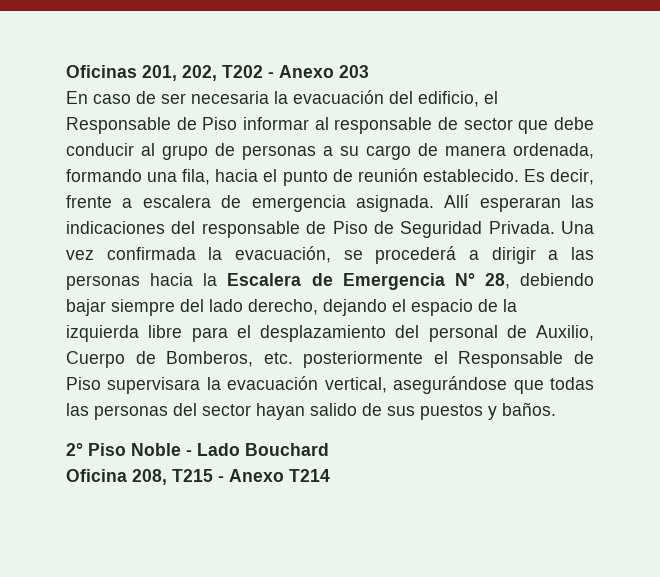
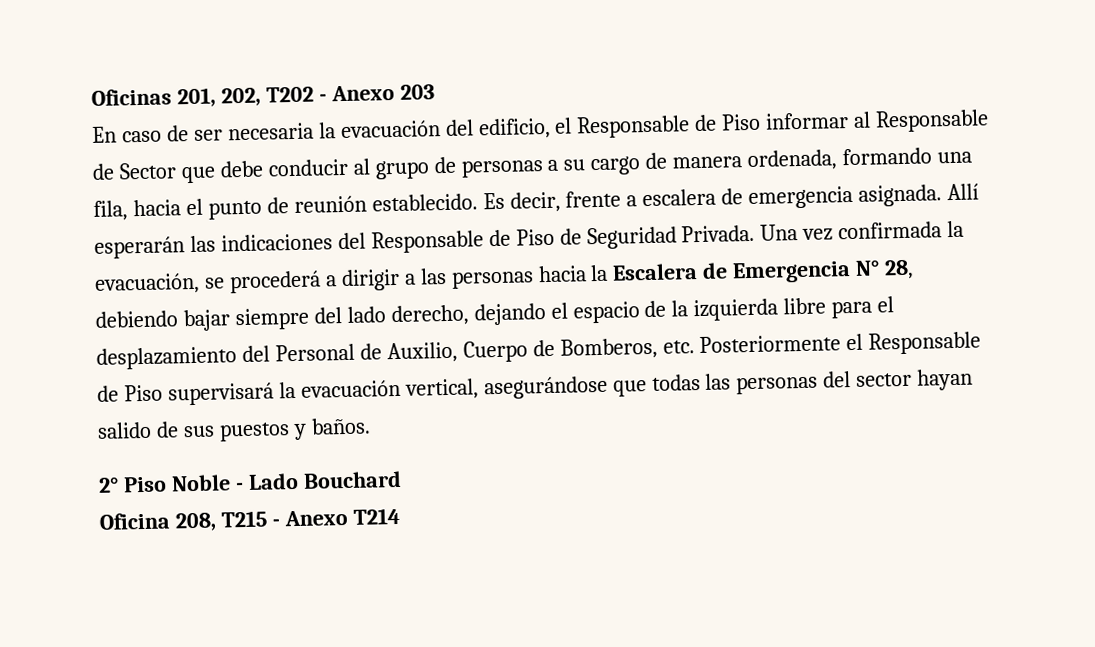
[334,117,513,134] responsable de sector -> [875,109,990,133] [92,162,177,180] Responsable de Sector
[479,197,561,212] esperaran -> [94,236,185,259] esperarán
[201,221,300,238] responsable -> [370,230,484,254] Responsable
[428,325,498,342] personal -> [274,343,355,362] Personal
[303,351,594,368] [66,377,201,394] posteriormente el Responsable de Piso supervisara -> [699,331,982,355] [97,382,274,406] Posteriormente el Responsable de Piso supervisará

